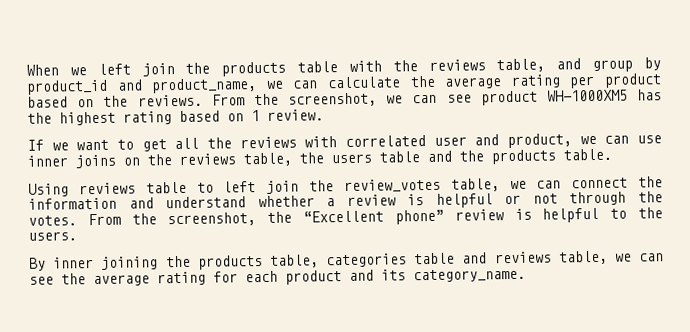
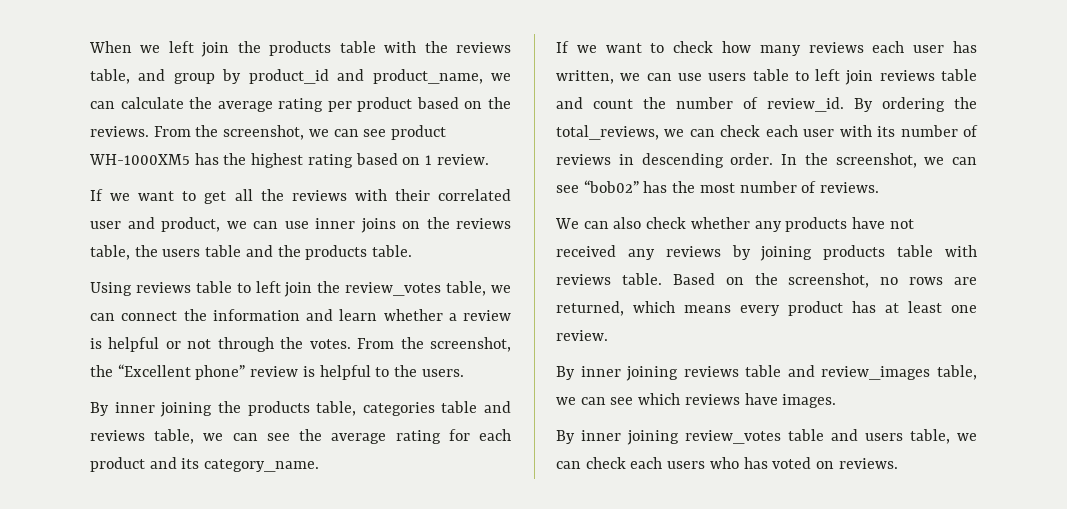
(338, 142) none -> [394,189,430,201] their
[165,196,247,209] understand -> [339,309,378,321] learn
(526, 275) none -> [556,41,977,56] [556,69,977,85] [556,97,977,112] [556,125,978,140] [556,153,977,168] [556,180,880,193] [555,217,914,232] [556,245,977,261] [556,273,977,288] [556,301,977,316] [556,330,608,341] [556,365,977,381] [556,393,837,408] [556,429,977,445] [556,457,898,469] // If we want to check how many reviews each user has written, we can use users table to left join reviews table and count the number of review_id. By ordering the total_reviews, we can check each user with its number of reviews in descending order. In the screenshot, we can see “bob02” has the most number of reviews. // We can also check whether any products have not received any reviews by joining products table with reviews table. Based on the screenshot, no rows are returned, which means every product has at least one review. // By inner joining reviews table and review_images table, we can see which reviews have images. // By inner joining review_votes table and users table, we can check each users who has voted on reviews.

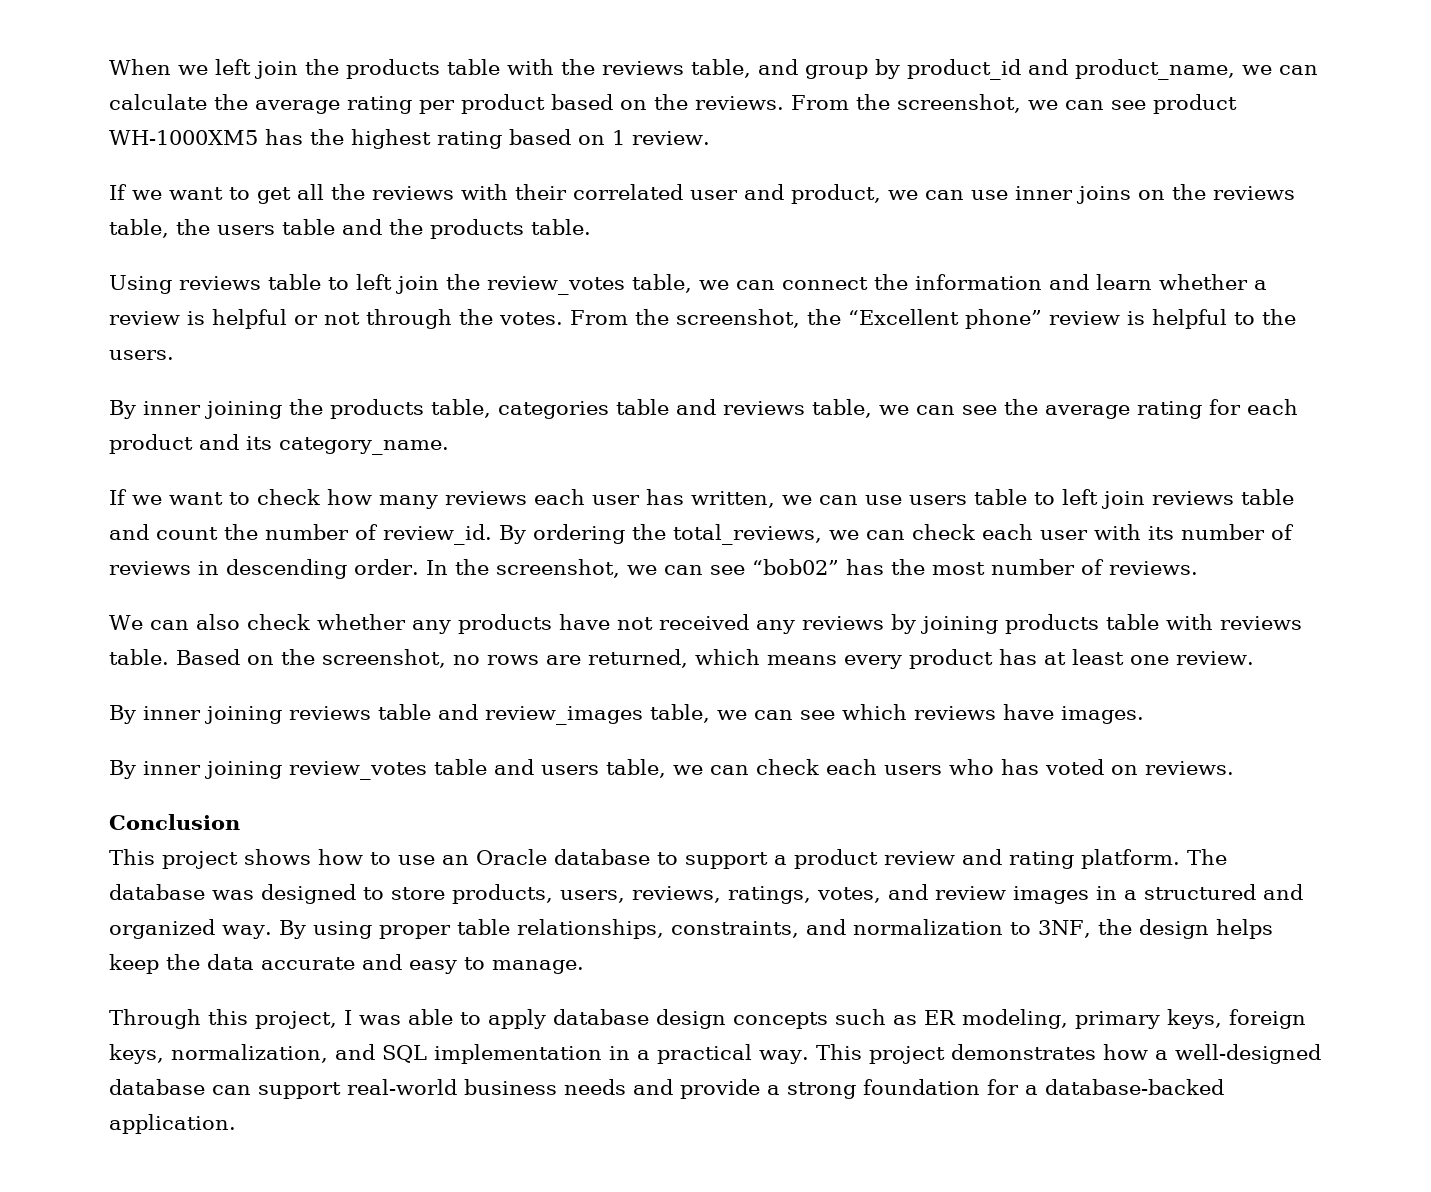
(898, 463) none -> [109,814,240,830] [109,849,1227,869] [109,884,1303,904] [109,919,1273,939] [109,954,584,974] [109,1009,1306,1029] [109,1044,1321,1064] [109,1079,1224,1099] [109,1114,236,1134] // Conclusion // This project shows how to use an Oracle database to support a product review and rating platform. The database was designed to store products, users, reviews, ratings, votes, and review images in a structured and organized way. By using proper table relationships, constraints, and normalization to 3NF, the design helps keep the data accurate and easy to manage. // Through this project, I was able to apply database design concepts such as ER modeling, primary keys, foreign keys, normalization, and SQL implementation in a practical way. This project demonstrates how a well-designed database can support real-world business needs and provide a strong foundation for a database-backed application.

